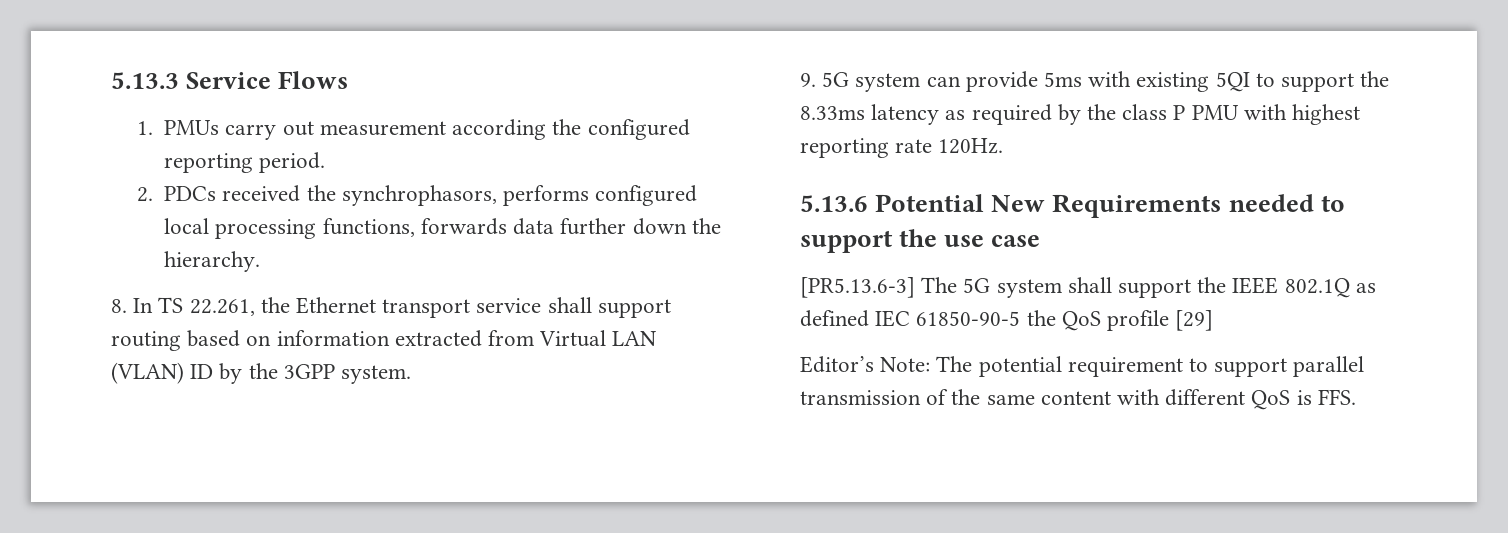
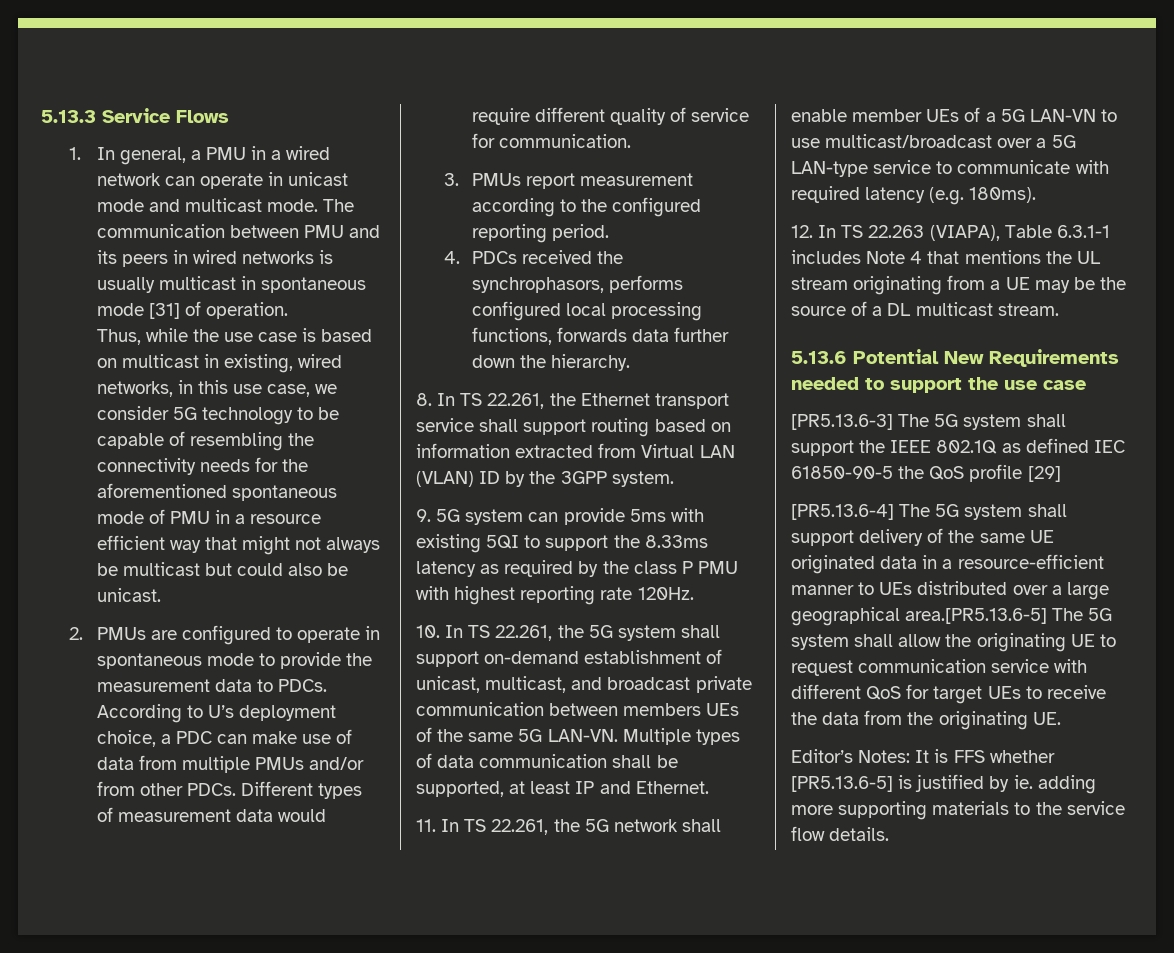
[164,120,314,140] PMUs carry out -> [96,146,331,165] [96,172,349,189] [96,198,355,212] [96,224,381,238] [96,250,334,267] [96,276,367,293] [96,301,289,319] [96,328,373,345] [96,354,343,373] [96,380,338,397] [96,406,340,425] [96,431,315,451] [96,457,309,475] [96,483,337,501] [96,509,322,524] [96,535,381,555] [96,562,349,576] [96,588,161,602] [68,625,381,645] [96,652,373,669] [96,679,328,692] [96,704,337,723] [96,729,353,747] [96,755,365,773] [96,781,363,799] [96,807,327,822] [471,107,750,125] [471,133,631,148] [443,173,575,189] In general, a PMU in a wired network can operate in unicast mode and multicast mode. The communication between PMU and its peers in wired networks is usually multicast in spontaneous mode [31] of operation. // Thus, while the use case is based on multicast in existing, wired networks, in this use case, we consider 5G technology to be capable of resembling the connectivity needs for the aforementioned spontaneous mode of PMU in a resource efficient way that might not always be multicast but could also be unicast. // 2. PMUs are configured to operate in spontaneous mode to provide the measurement data to PDCs. According to U’s deployment choice, a PDC can make use of data from multiple PMUs and/or from other PDCs. Different types of measurement data would require different quality of service for communication. // 3. PMUs report
(547, 129) none -> [559,199,576,212] to
[136,187,153,202] 2. -> [443,251,460,264] 4.
(1004, 146) none -> [416,625,720,641] [416,649,723,667] [416,676,752,693] [416,702,740,716] [416,727,740,745] [416,753,678,768] [416,781,709,797] [416,819,721,835] [791,107,1117,122] [791,134,1076,148] [791,160,1109,177] [791,186,1037,205] [791,225,1110,241] [791,250,1101,264] [791,275,1126,295] [791,301,1059,316] // 10. In TS 22.261, the 5G system shall support on-demand establishment of unicast, multicast, and broadcast private communication between members UEs of the same 5G LAN-VN. Multiple types of data communication shall be supported, at least IP and Ethernet. // 11. In TS 22.261, the 5G network shall enable member UEs of a 5G LAN-VN to use multicast/broadcast over a 5G LAN-type service to communicate with required latency (e.g. 180ms). // 12. In TS 22.263 (VIAPA), Table 6.3.1-1 includes Note 4 that mentions the UL stream originating from a UE may be the source of a DL multicast stream.
[800,356,1365,377] [800,389,1356,410] Editor’s Note: The potential requirement to support parallel transmission of the same content with different QoS is FFS. -> [791,504,1067,520] [791,528,1054,546] [791,554,1104,574] [791,581,1109,600] [791,607,1113,626] [791,633,1116,652] [791,659,1088,676] [791,684,1106,704] [791,710,1061,730] [791,749,1055,763] [791,774,1096,794] [791,801,1125,820] [791,826,890,841] [PR5.13.6-4] The 5G system shall support delivery of the same UE originated data in a resource-efficient manner to UEs distributed over a large geographical area.[PR5.13.6-5] The 5G system shall allow the originating UE to request communication service with different QoS for target UEs to receive the data from the originating UE. // Editor’s Notes: It is FFS whether [PR5.13.6-5] is justified by ie. adding more supporting materials to the service flow details.

